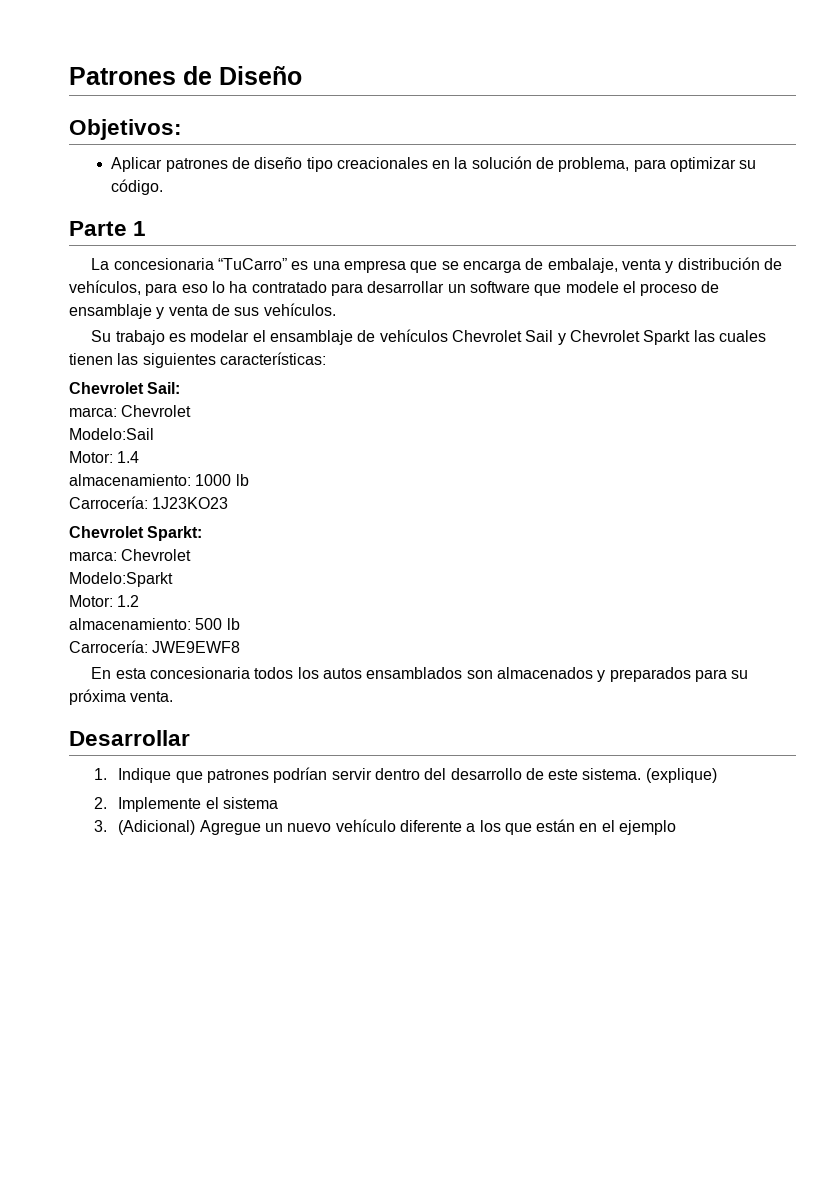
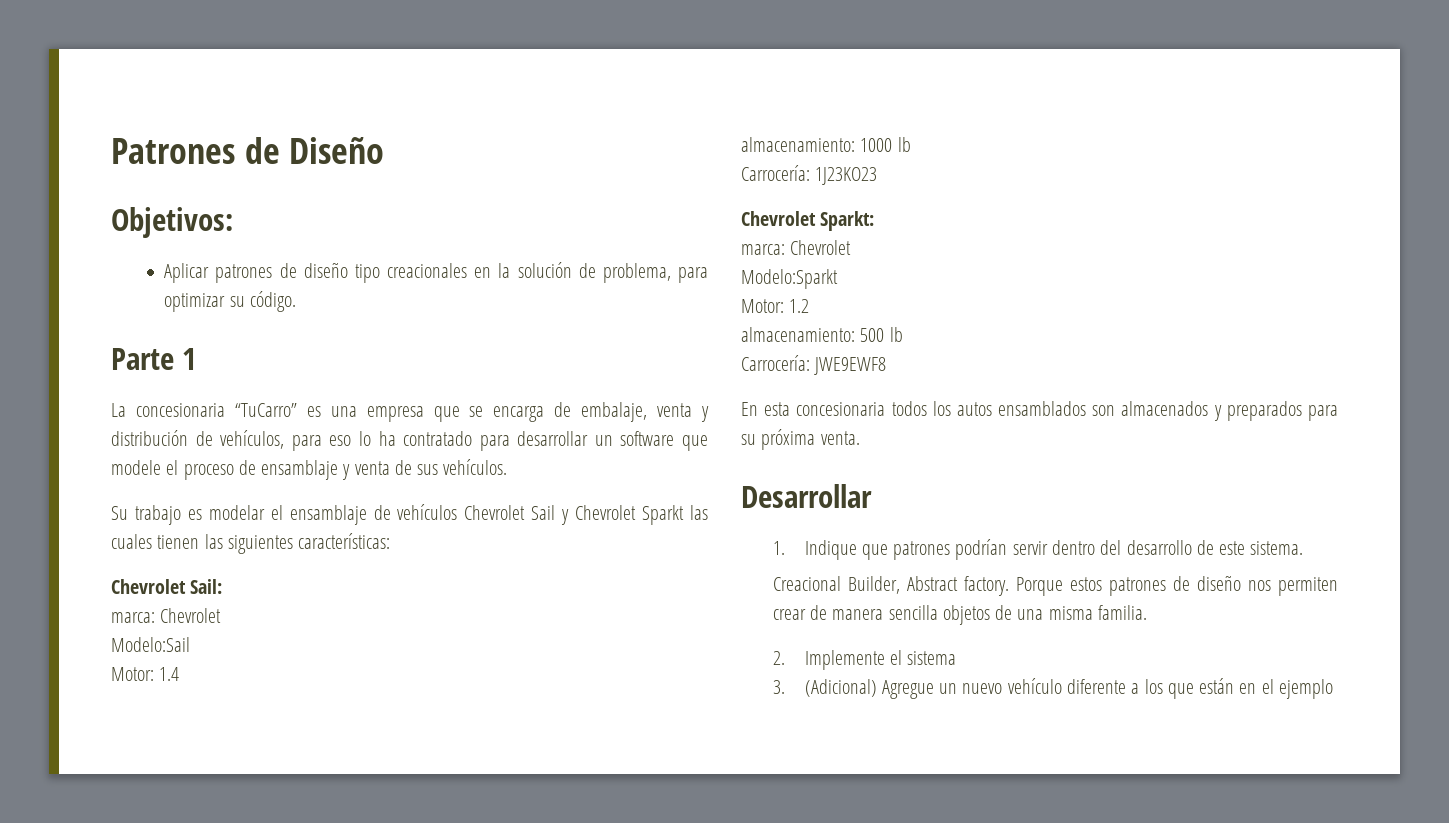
[645,768,717,783] (explique) -> [772,575,1338,596] [772,605,1147,625] // Creacional Builder, Abstract factory. Porque estos patrones de diseño nos permiten crear de manera sencilla objetos de una misma familia.

